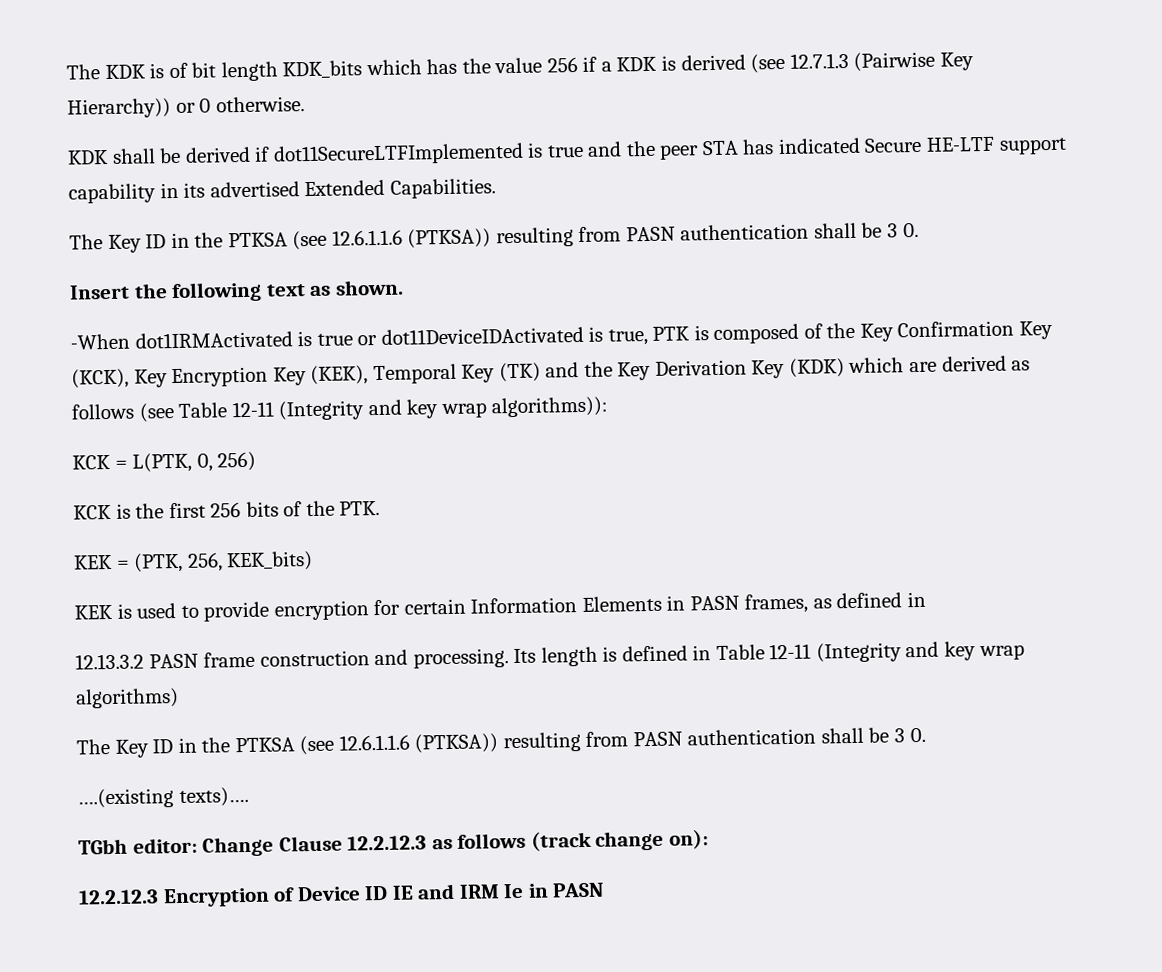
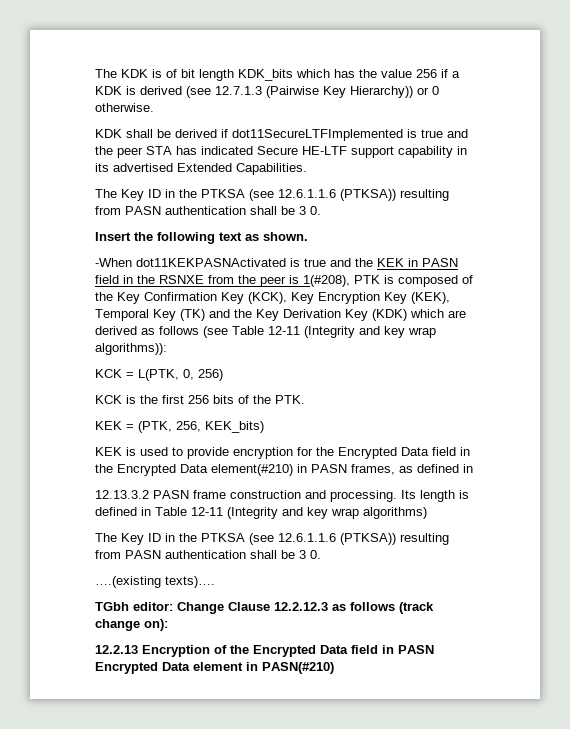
[134,326,648,349] dot1IRMActivated is true or dot11DeviceIDActivated is true, -> [136,258,458,267] [95,275,350,287] dot11KEKPASNActivated is true and the KEK in PASN field in the RSNXE from the peer is 1(#208),
[403,595,662,615] certain Information Elements -> [316,447,470,459] [95,464,293,476] the Encrypted Data field in the Encrypted Data element(#210)
[78,889,159,905] 12.2.12.3 -> [95,645,138,654] 12.2.13
[296,882,605,902] Device ID IE and IRM Ie in PASN -> [230,645,434,657] [95,662,334,674] the Encrypted Data field in PASN Encrypted Data element in PASN(#210)

